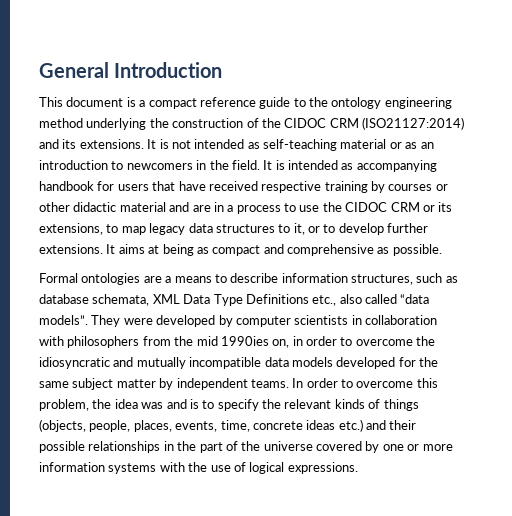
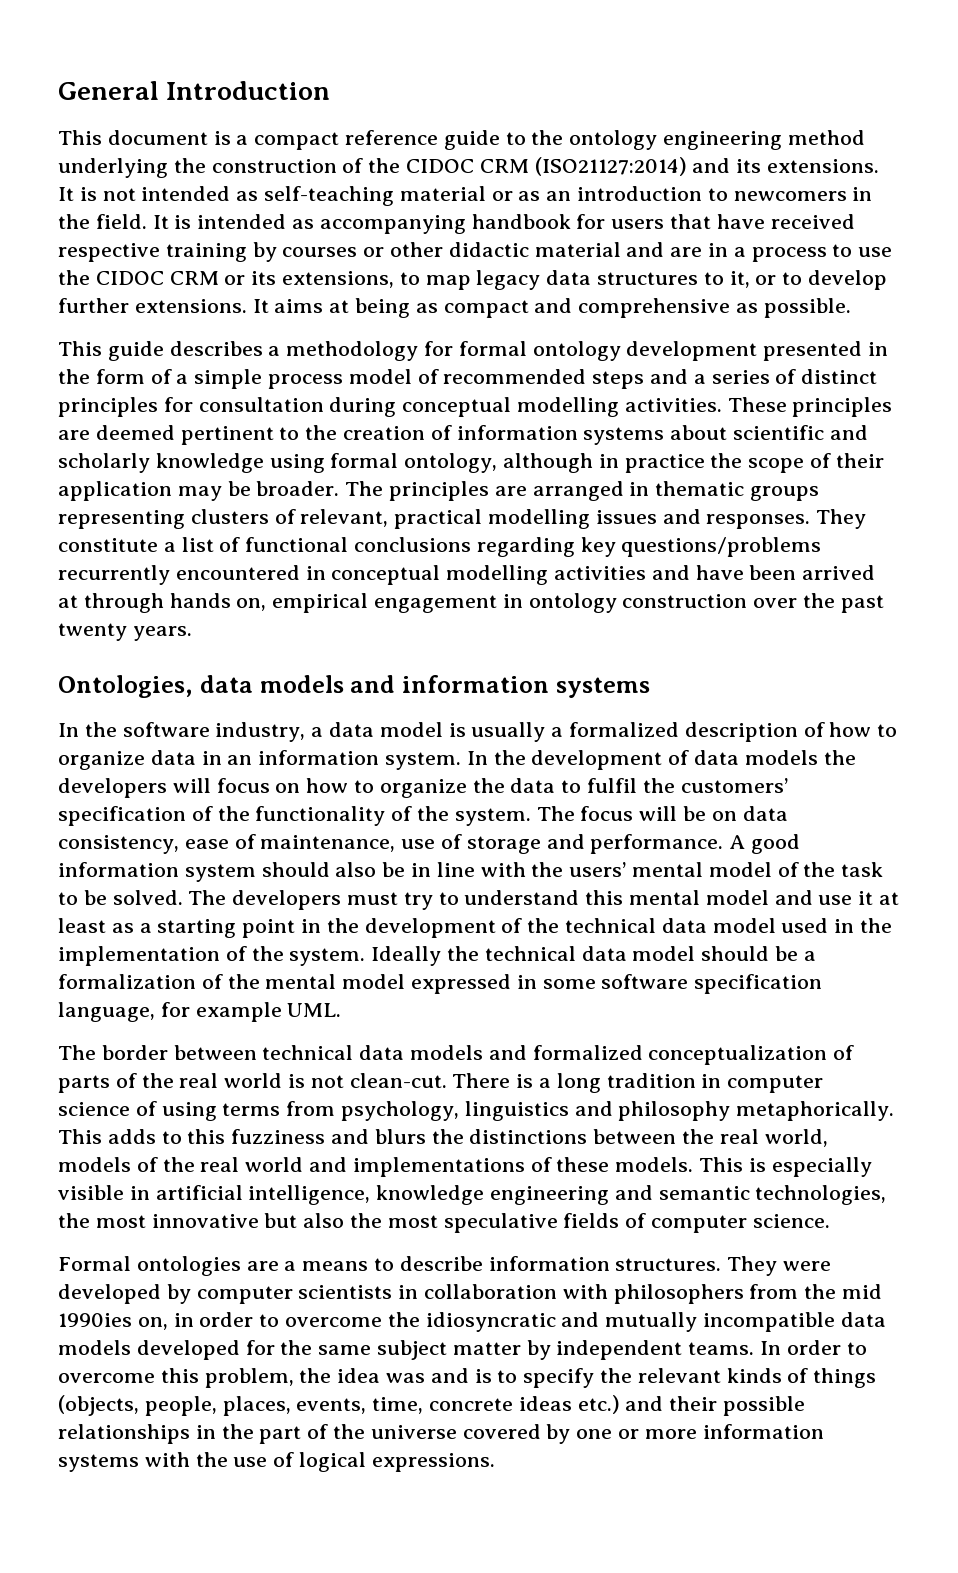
(442, 250) none -> [58,341,889,361] [58,369,878,389] [58,397,893,417] [58,425,868,445] [58,453,884,473] [58,481,820,501] [58,509,867,529] [58,537,822,557] [58,565,876,585] [58,593,884,613] [58,623,192,641] [58,675,650,698] [58,722,898,742] [58,750,856,770] [58,778,788,798] [58,806,788,826] [58,834,801,854] [58,862,884,882] [58,890,900,910] [58,918,893,938] [58,946,816,966] [58,974,823,994] [58,1002,342,1022] [58,1045,855,1065] [58,1073,824,1093] [58,1101,895,1121] [58,1129,828,1147] [58,1157,872,1177] [58,1185,887,1205] [58,1213,830,1233] // This guide describes a methodology for formal ontology development presented in the form of a simple process model of recommended steps and a series of distinct principles for consultation during conceptual modelling activities. These principles are deemed pertinent to the creation of information systems about scientific and scholarly knowledge using formal ontology, although in practice the scope of their application may be broader. The principles are arranged in thematic groups representing clusters of relevant, practical modelling issues and responses. They constitute a list of functional conclusions regarding key questions/problems recurrently encountered in conceptual modelling activities and have been arrived at through hands on, empirical engagement in ontology construction over the past twenty years. // Ontologies, data models and information systems // In the software industry, a data model is usually a formalized description of how to organize data in an information system. In the development of data models the developers will focus on how to organize the data to fulfil the customers’ specification of the functionality of the system. The focus will be on data consistency, ease of maintenance, use of storage and performance. A good information system should also be in line with the users’ mental model of the task to be solved. The developers must try to understand this mental model and use it at least as a starting point in the development of the technical data model used in the implementation of the system. Ideally the technical data model should be a formalization of the mental model expressed in some software specification language, for example UML. // The border between technical data models and formalized conceptualization of parts of the real world is not clean-cut. There is a long tradition in computer science of using terms from psychology, linguistics and philosophy metaphorically. This adds to this fuzziness and blurs the distinctions between the real world, models of the real world and implementations of these models. This is especially visible in artificial intelligence, knowledge engineering and semantic technologies, the most innovative but also the most speculative fields of computer science.
[351,273,458,285] [39,294,430,306] [39,315,88,325] structures, such as database schemata, XML Data Type Definitions etc., also called “data models”. -> [615,1258,722,1271] structures.

